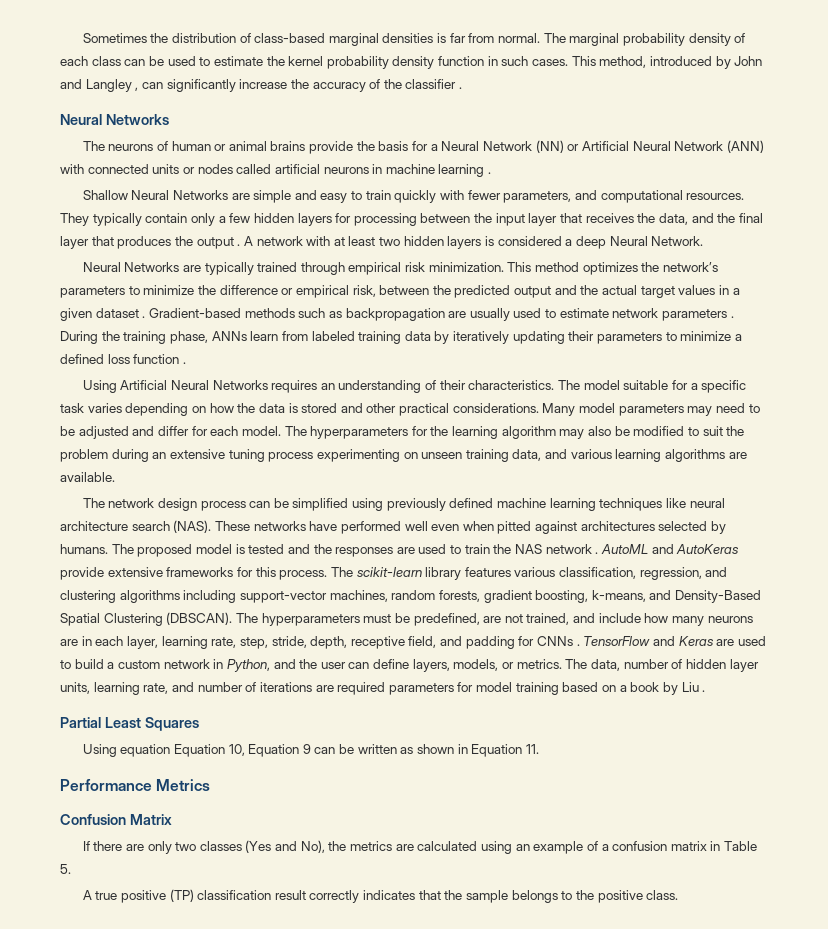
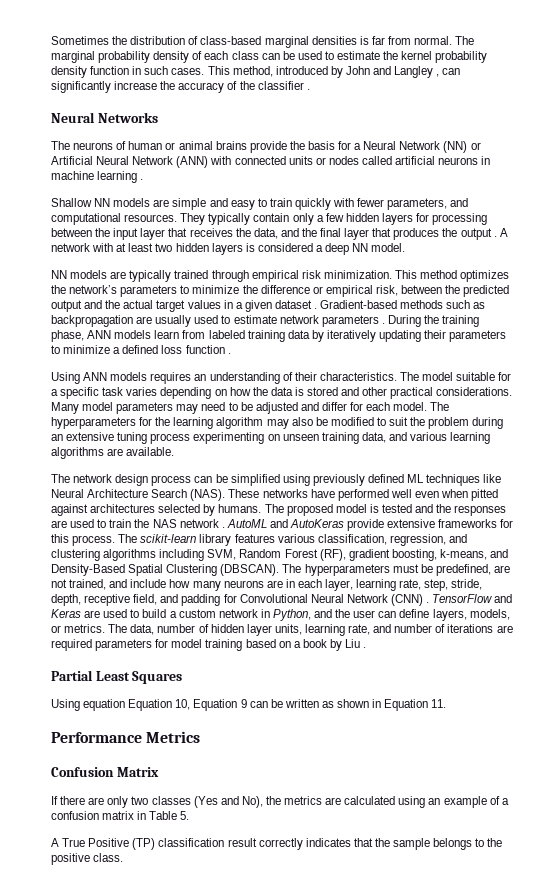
[131,190,228,200] Neural Networks -> [94,198,151,207] NN models
[609,236,704,246] [82,262,180,272] Neural Network. // Neural Networks -> [352,243,406,252] [51,270,108,279] NN model. // NN models
[211,331,247,341] ANNs -> [87,330,152,339] ANN models
[120,380,268,390] Artificial Neural Networks -> [83,372,148,381] ANN models
[497,498,725,511] [60,521,170,531] machine learning techniques like neural architecture search -> [407,474,502,486] [51,489,188,498] ML techniques like Neural Architecture Search
[239,590,480,603] support-vector machines, random forests, -> [207,549,346,561] SVM, Random Forest (RF),
[537,636,574,646] CNNs -> [239,594,423,606] Convolutional Neural Network (CNN)
[95,890,166,903] true positive -> [62,838,130,847] True Positive

